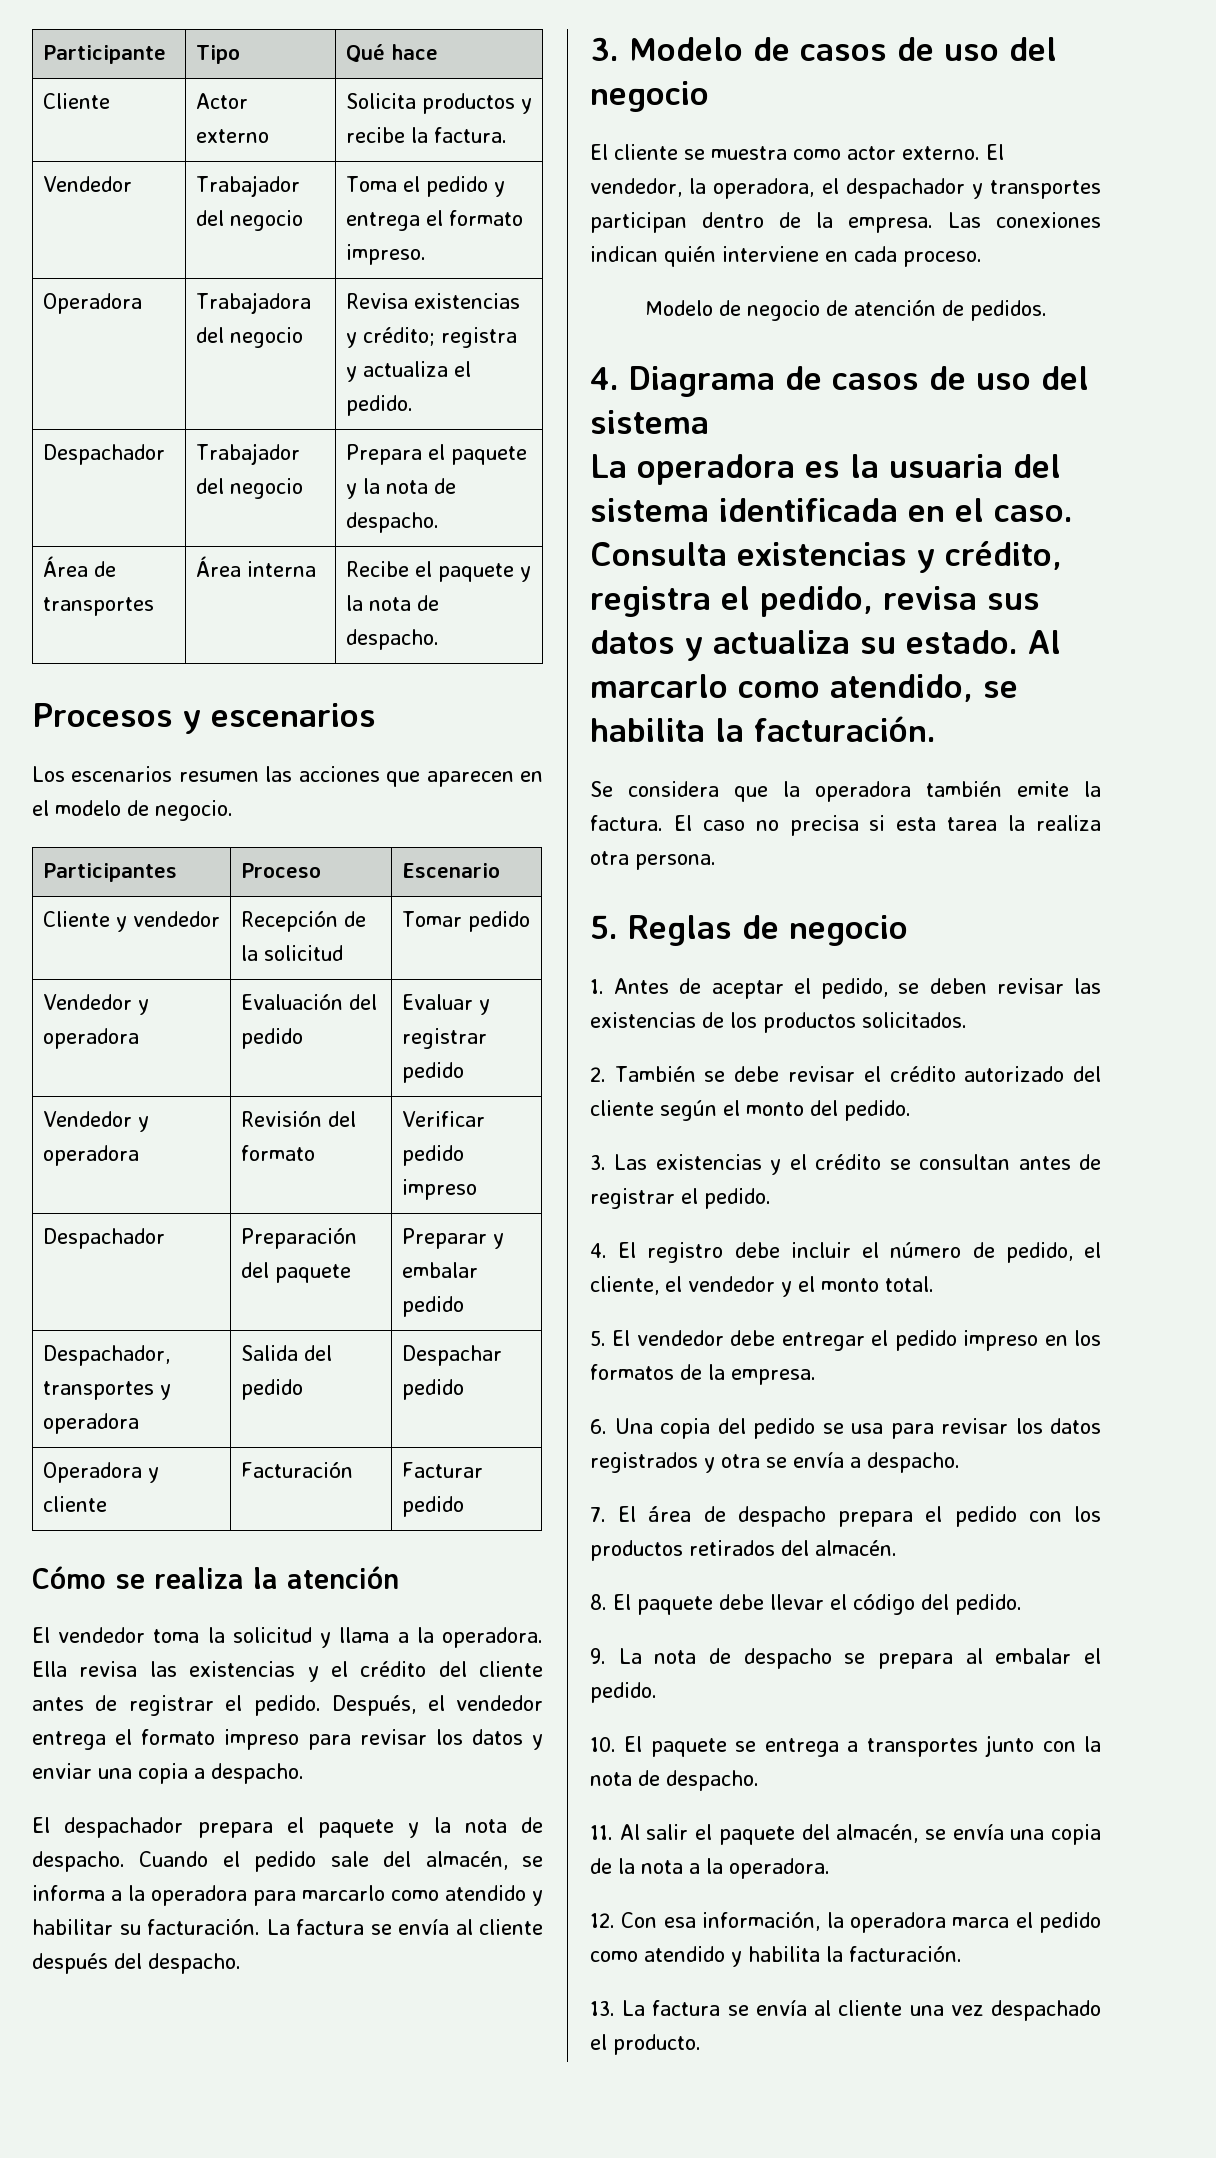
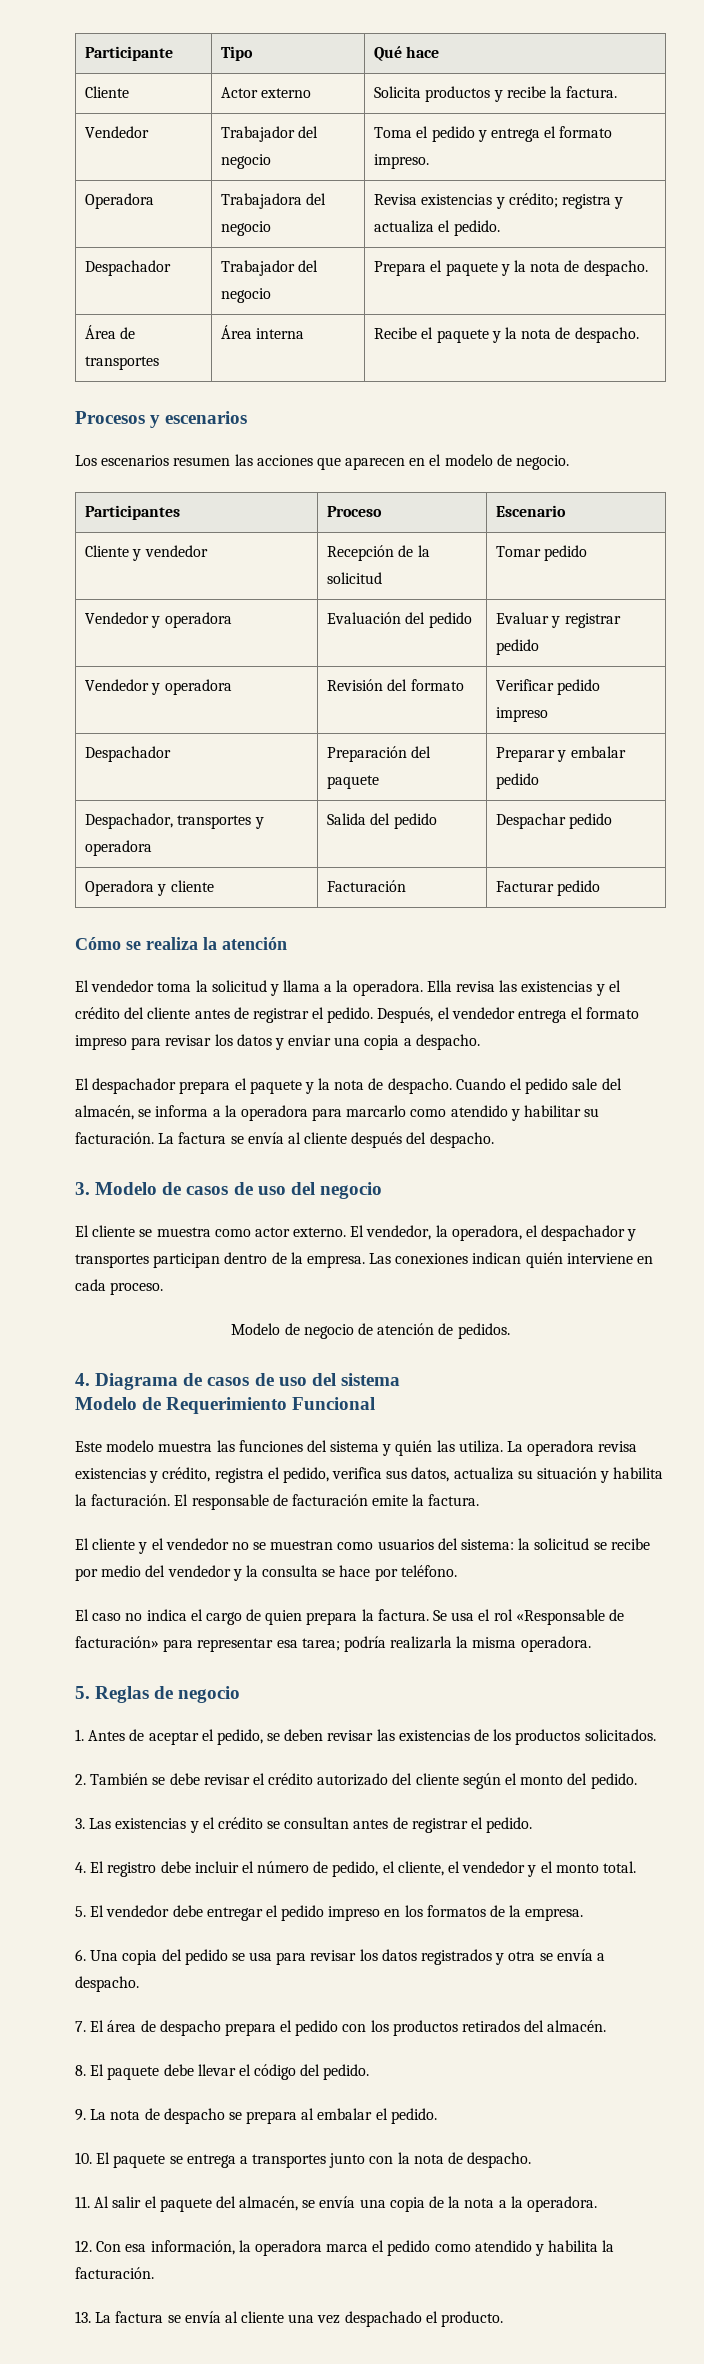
[590,454,1061,485] [590,498,1073,522] [590,542,727,566] La operadora es la usuaria del sistema identificada en el caso. Consulta -> [75,1397,376,1414] [75,1440,638,1456] Modelo de Requerimiento Funcional // Este modelo muestra las funciones del sistema y quién las utiliza. La operadora revisa
[883,586,1040,610] [590,630,1061,661] [590,674,1018,702] [590,716,936,742] [590,781,1101,802] [590,815,1101,836] [590,851,716,870] revisa sus datos y actualiza su estado. Al marcarlo como atendido, se habilita la facturación. // Se considera que la operadora también emite la factura. El caso no precisa si esta tarea la realiza otra persona. -> [332,1467,664,1483] [75,1494,480,1510] [75,1538,650,1554] [75,1565,457,1581] [75,1609,624,1625] [75,1636,591,1652] verifica sus datos, actualiza su situación y habilita la facturación. El responsable de facturación emite la factura. // El cliente y el vendedor no se muestran como usuarios del sistema: la solicitud se recibe por medio del vendedor y la consulta se hace por teléfono. // El caso no indica el cargo de quien prepara la factura. Se usa el rol «Responsable de facturación» para representar esa tarea; podría realizarla la misma operadora.

